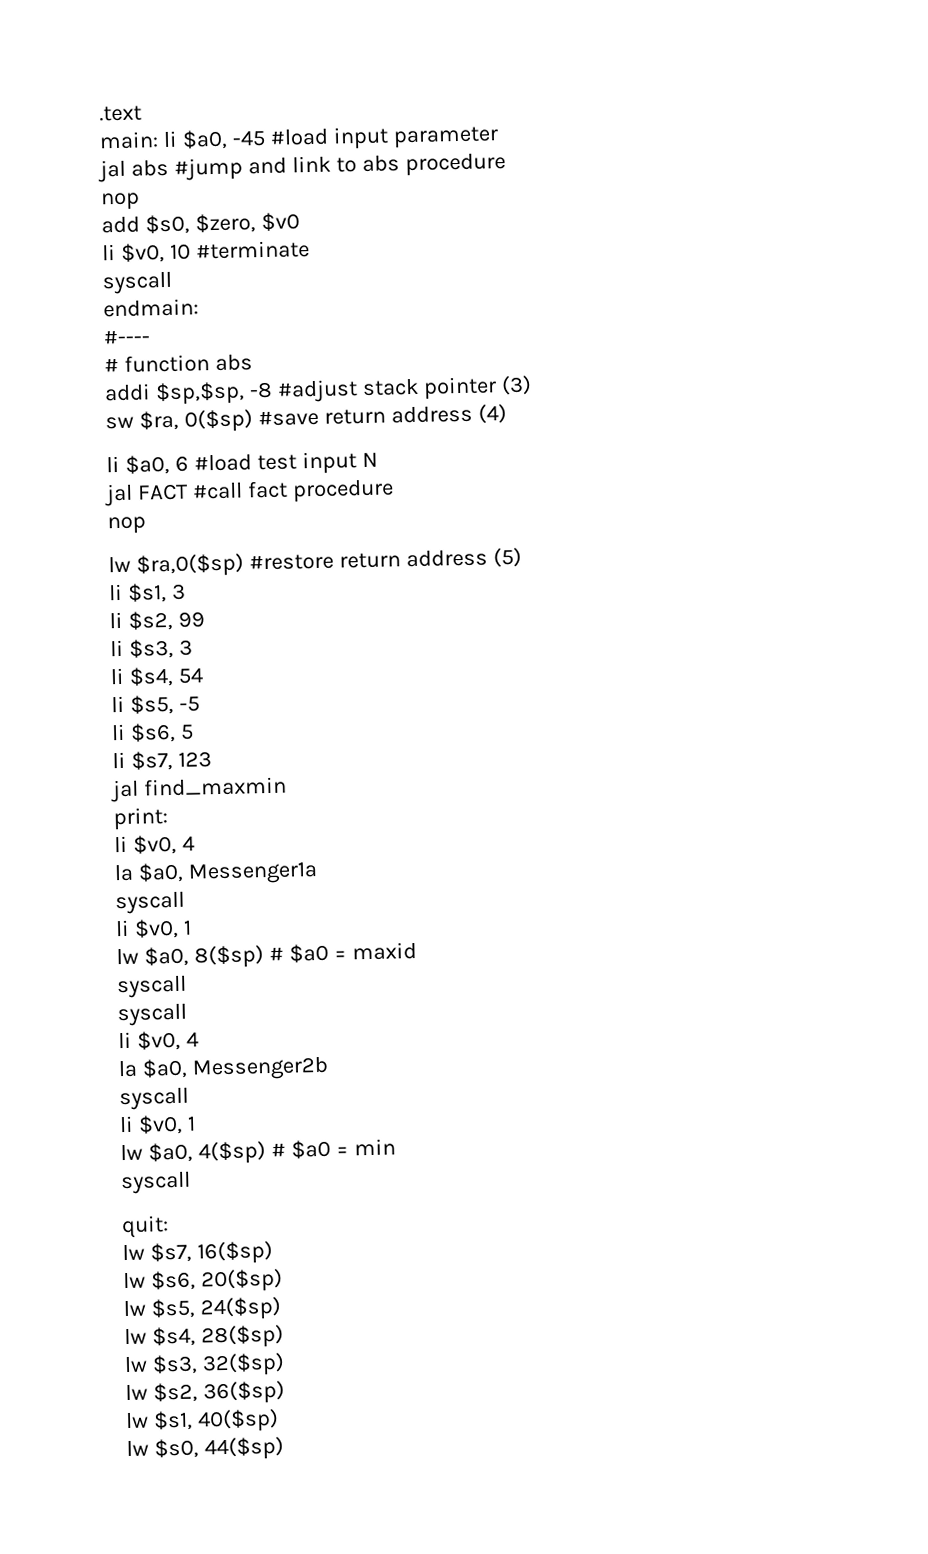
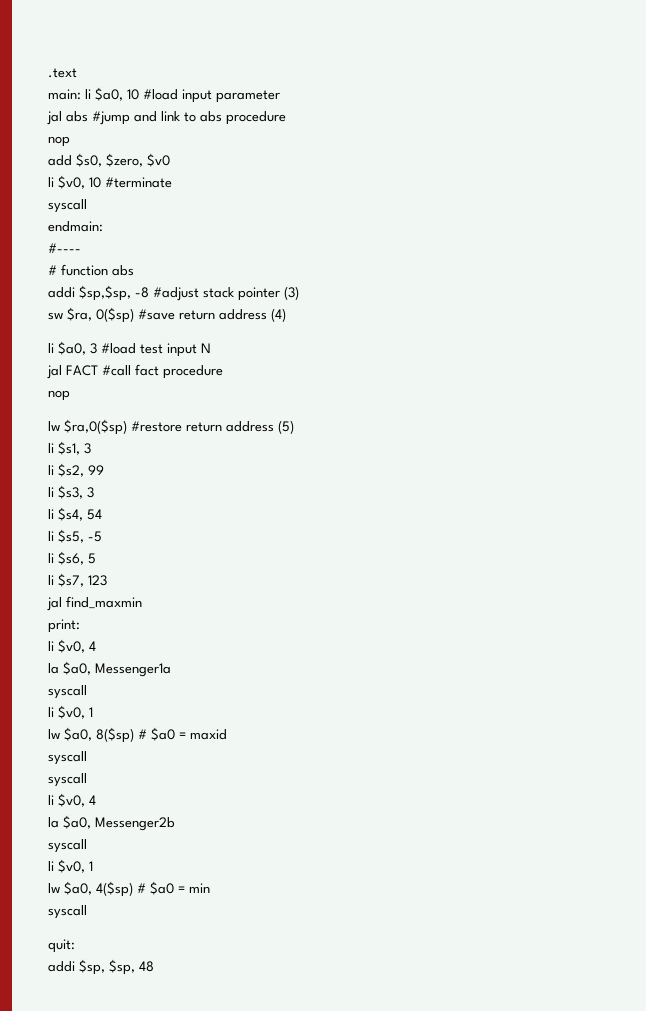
[231,129,266,147] -45 -> [127,89,139,100] 10
[174,455,189,472] 6 -> [90,343,97,354] 3
[122,1241,273,1265] [123,1268,283,1293] [123,1296,282,1321] [124,1324,284,1349] [124,1352,285,1377] [125,1380,285,1405] [125,1408,279,1433] [126,1436,284,1461] lw $s7, 16($sp) // lw $s6, 20($sp) // lw $s5, 24($sp) // lw $s4, 28($sp) // lw $s3, 32($sp) // lw $s2, 36($sp) // lw $s1, 40($sp) // lw $s0, 44($sp) -> [48,959,154,975] addi $sp, $sp, 48

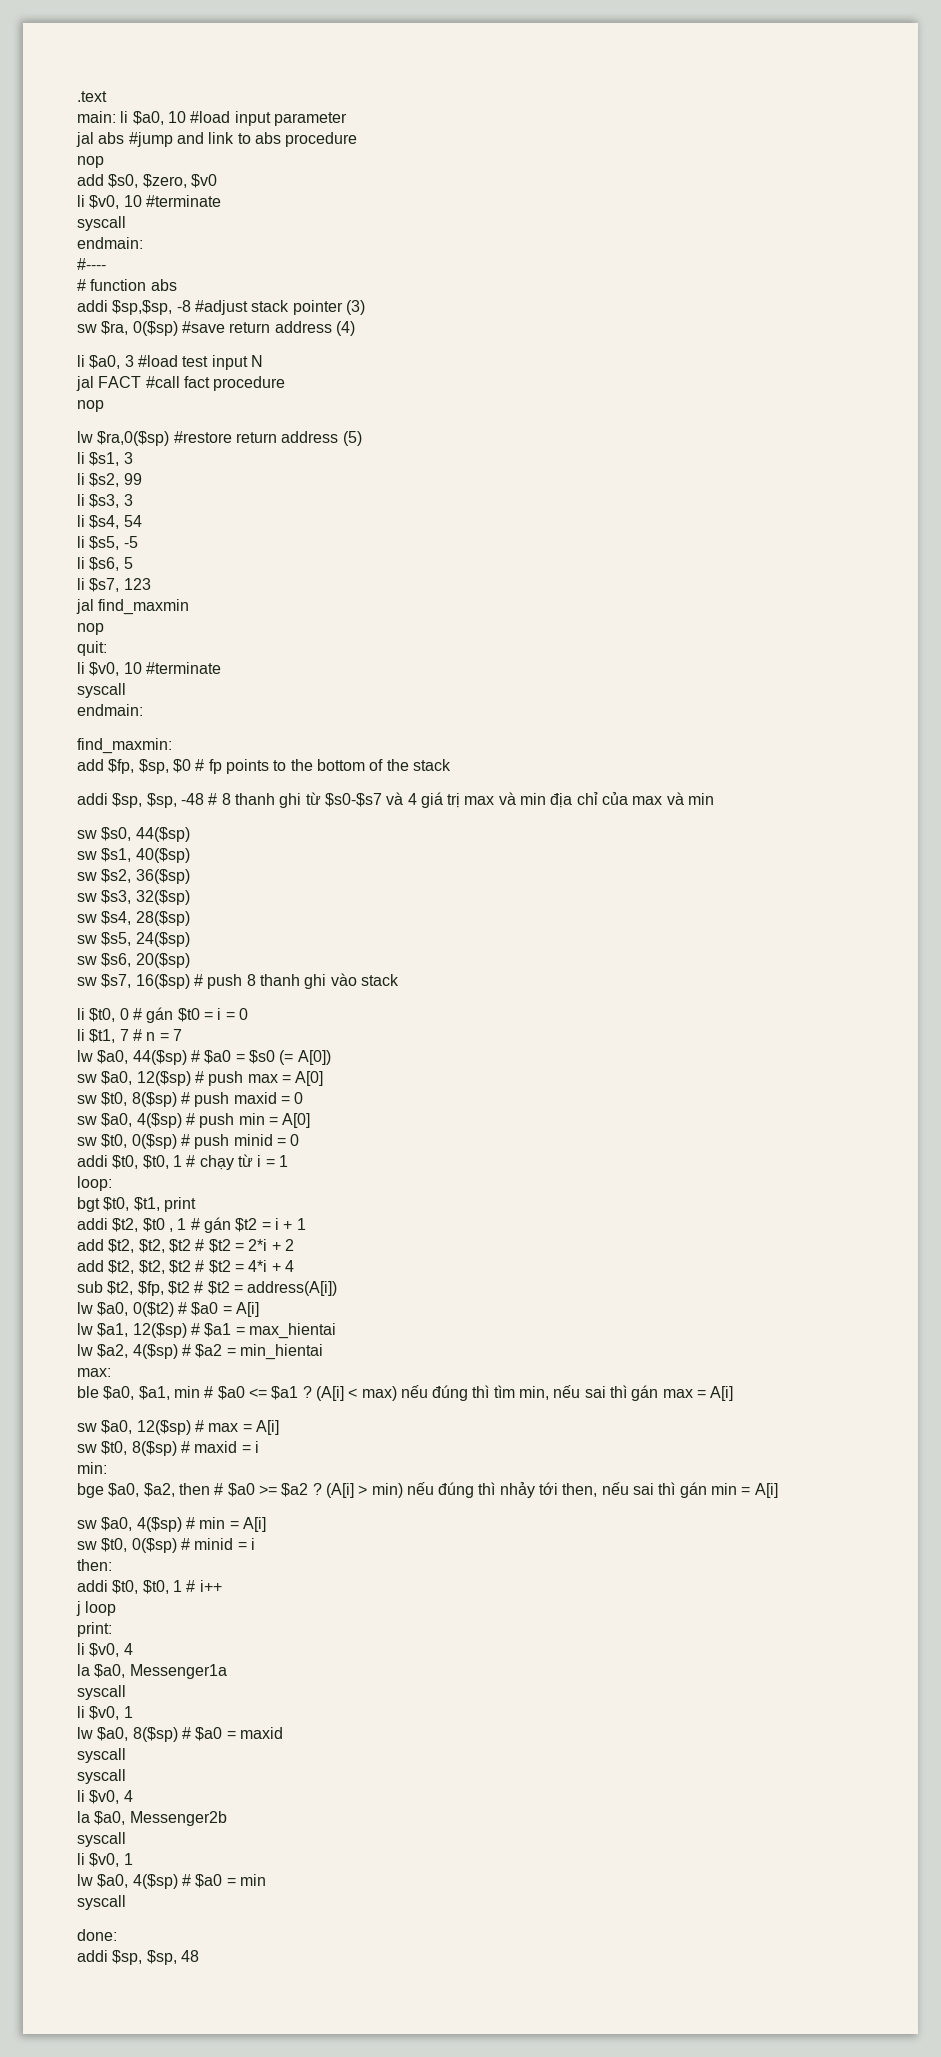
(142, 602) none -> [77,623,104,635] [77,641,107,656] [77,662,221,676] [77,683,126,698] [77,704,143,716] [77,738,172,754] [77,759,451,774] [77,792,715,808] [77,827,190,842] [77,848,190,863] [77,869,190,884] [77,890,190,905] [77,911,190,926] [77,932,190,947] [77,953,190,968] [77,973,399,989] [77,1007,248,1023] [77,1029,182,1043] [77,1050,331,1065] [77,1071,324,1086] [77,1092,304,1107] [77,1113,311,1128] [77,1134,300,1149] [77,1154,288,1170] [77,1176,112,1191] [77,1197,196,1212] [77,1217,306,1233] [77,1239,294,1253] [77,1260,294,1274] [77,1281,338,1296] [77,1302,259,1317] [77,1323,336,1339] [77,1344,323,1360] [77,1368,111,1377] [77,1385,734,1401] [77,1420,279,1435] [77,1441,259,1456] [77,1462,107,1474] [77,1482,778,1498] [77,1517,266,1532] [77,1538,255,1553] [77,1559,112,1571] [77,1580,222,1594] [76,1601,117,1616] // nop // quit: // li $v0, 10 #terminate // syscall // endmain: // find_maxmin: // add $fp, $sp, $0 # fp points to the bottom of the stack // addi $sp, $sp, -48 # 8 thanh ghi từ $s0-$s7 và 4 giá trị max và min địa chỉ của max và min // sw $s0, 44($sp) // sw $s1, 40($sp) // sw $s2, 36($sp) // sw $s3, 32($sp) // sw $s4, 28($sp) // sw $s5, 24($sp) // sw $s6, 20($sp) // sw $s7, 16($sp) # push 8 thanh ghi vào stack // li $t0, 0 # gán $t0 = i = 0 // li $t1, 7 # n = 7 // lw $a0, 44($sp) # $a0 = $s0 (= A[0]) // sw $a0, 12($sp) # push max = A[0] // sw $t0, 8($sp) # push maxid = 0 // sw $a0, 4($sp) # push min = A[0] // sw $t0, 0($sp) # push minid = 0 // addi $t0, $t0, 1 # chạy từ i = 1 // loop: // bgt $t0, $t1, print // addi $t2, $t0 , 1 # gán $t2 = i + 1 // add $t2, $t2, $t2 # $t2 = 2*i + 2 // add $t2, $t2, $t2 # $t2 = 4*i + 4 // sub $t2, $fp, $t2 # $t2 = address(A[i]) // lw $a0, 0($t2) # $a0 = A[i] // lw $a1, 12($sp) # $a1 = max_hientai // lw $a2, 4($sp) # $a2 = min_hientai // max: // ble $a0, $a1, min # $a0 <= $a1 ? (A[i] < max) nếu đúng thì tìm min, nếu sai thì gán max = A[i] // sw $a0, 12($sp) # max = A[i] // sw $t0, 8($sp) # maxid = i // min: // bge $a0, $a2, then # $a0 >= $a2 ? (A[i] > min) nếu đúng thì nhảy tới then, nếu sai thì gán min = A[i] // sw $a0, 4($sp) # min = A[i] // sw $t0, 0($sp) # minid = i // then: // addi $t0, $t0, 1 # i++ // j loop
[48,939,75,953] quit: -> [77,1929,117,1941] done:

